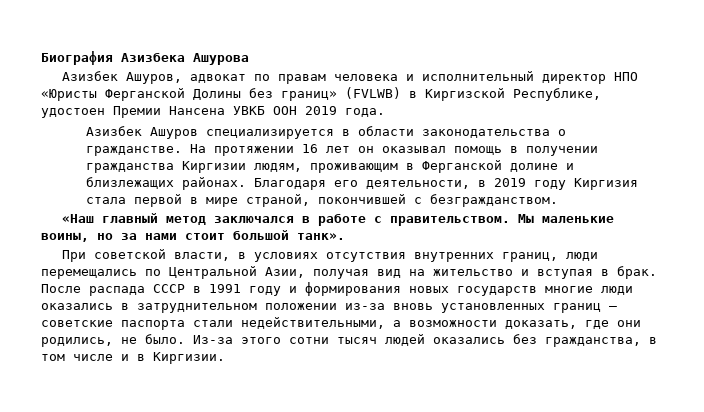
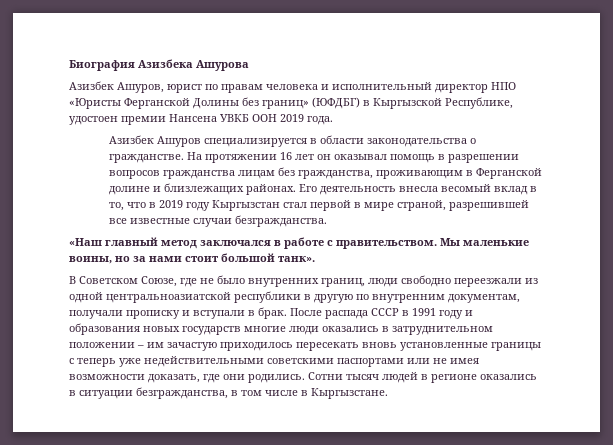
[189,74,246,83] адвокат -> [167,84,202,93] юрист
[345,87,505,101] (FVLWB) в Киргизской -> [312,97,442,109] (ЮФДБГ) в Кыргызской
[113,106,161,118] Премии -> [121,116,166,125] премии
[525,146,598,156] [85,161,302,173] получении гражданства Киргизии людям, -> [447,154,519,163] [108,167,373,179] разрешении вопросов гражданства лицам без гражданства,
[253,178,470,190] Благодаря его деятельности, -> [298,184,537,195] [108,202,146,211] Его деятельность внесла весомый вклад в то, что
[573,178,638,190] [85,197,126,204] Киргизия стала -> [211,200,307,211] Кыргызстан стал
[317,194,558,207] покончившей с безгражданством. -> [448,200,529,211] [108,215,327,227] разрешившей все известные случаи безгражданства.
[61,249,598,262] [41,266,593,279] При советской власти, в условиях отсутствия внутренних границ, люди перемещались по Центральной Азии, получая вид на жительство и вступая -> [69,275,538,287] [69,291,520,303] [69,310,245,319] В Советском Союзе, где не было внутренних границ, люди свободно переезжали из одной центральноазиатской республики в другую по внутренним документам, получали прописку и вступали
[305,282,401,296] формирования -> [69,323,140,335] образования
[345,303,617,313] [41,317,641,330] [41,334,657,347] [41,352,225,364] из-за вновь установленных границ – советские паспорта стали недействительными, а возможности доказать, где они родились, не было. Из-за этого сотни тысяч людей оказались без гражданства, в том числе и в Киргизии. -> [137,342,541,351] [69,356,479,367] [69,372,537,383] [69,387,388,399] – им зачастую приходилось пересекать вновь установленные границы с теперь уже недействительными советскими паспортами или не имея возможности доказать, где они родились. Сотни тысяч людей в регионе оказались в ситуации безгражданства, в том числе в Кыргызстане.

